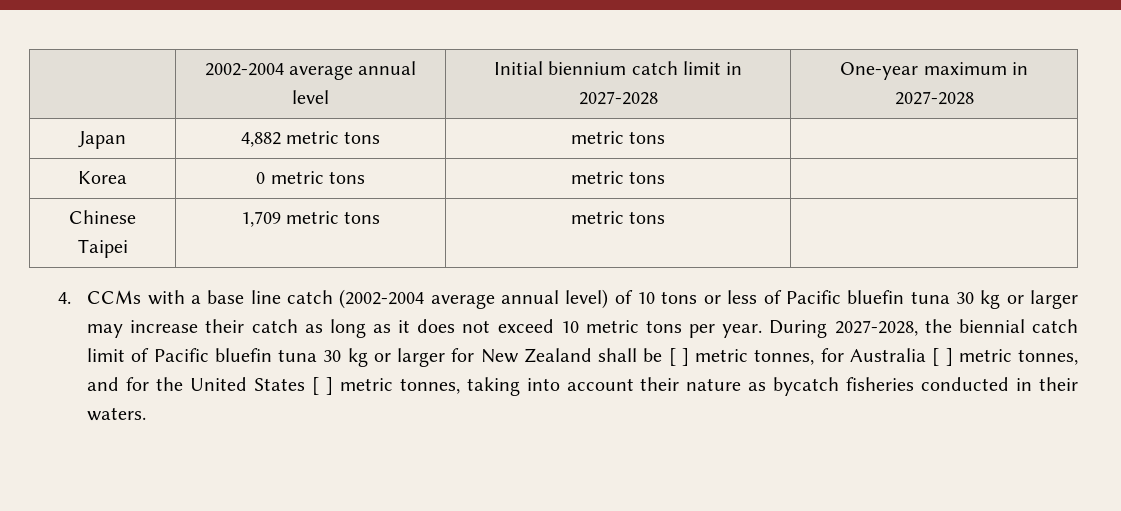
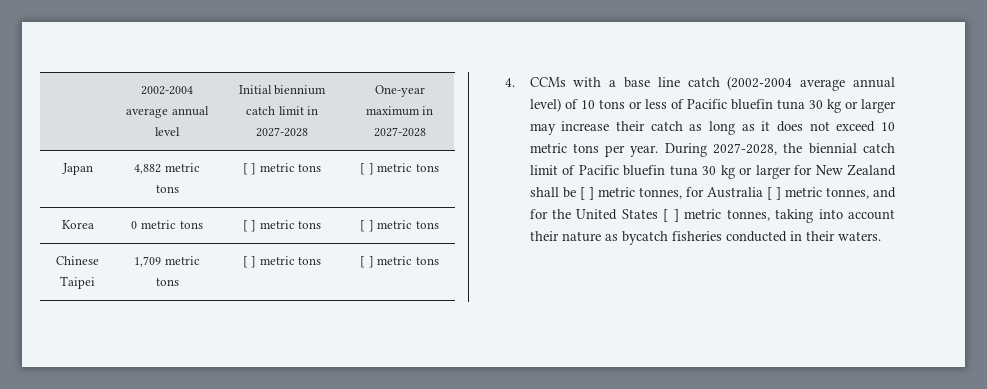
[570,131,666,144] metric tons | -> [242,163,322,175] [360,163,439,175] [ ] metric tons | [ ] metric tons
[570,171,666,184] metric tons | -> [242,220,322,232] [360,220,439,232] [ ] metric tons | [ ] metric tons
[570,211,666,224] metric tons | -> [242,256,322,268] [360,256,439,268] [ ] metric tons | [ ] metric tons

